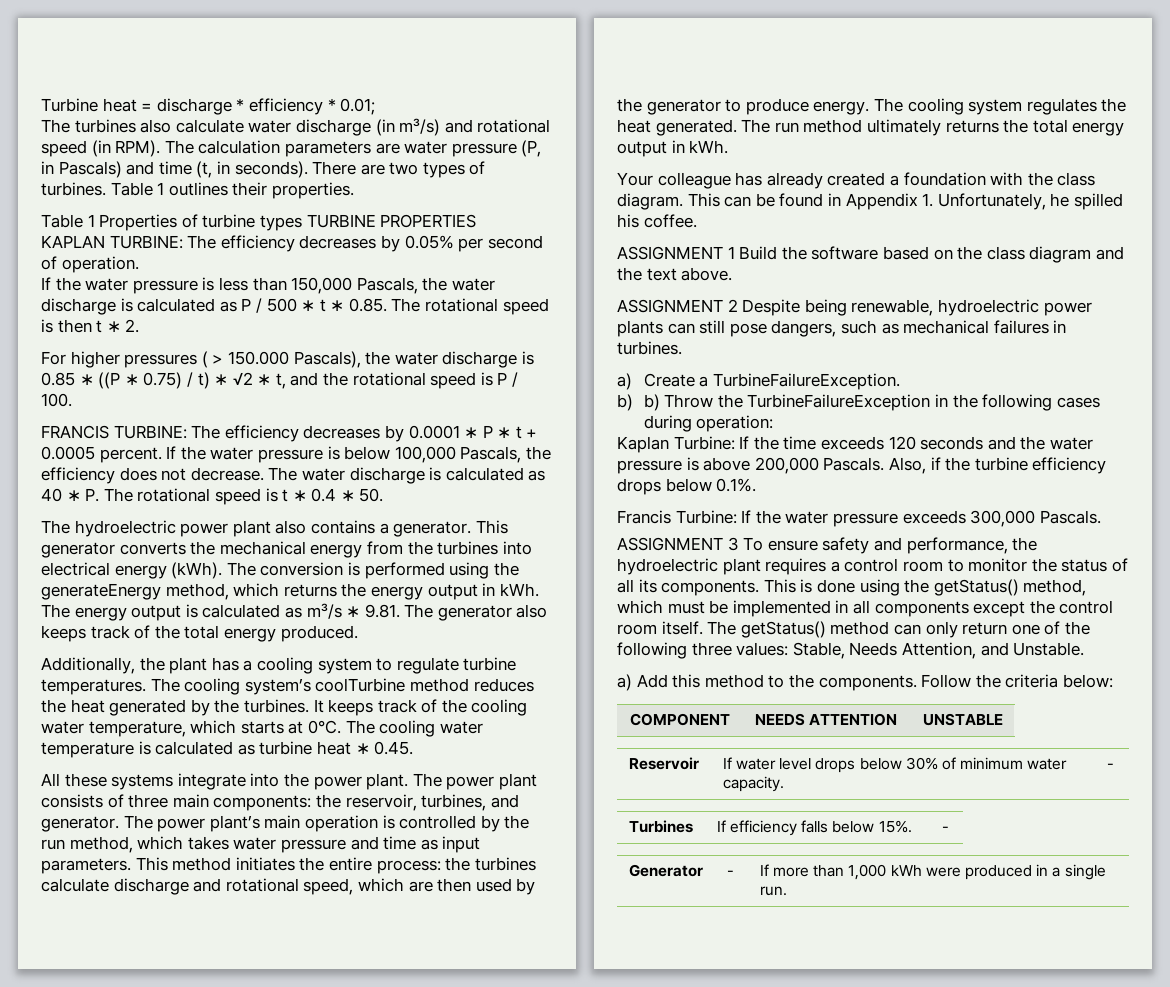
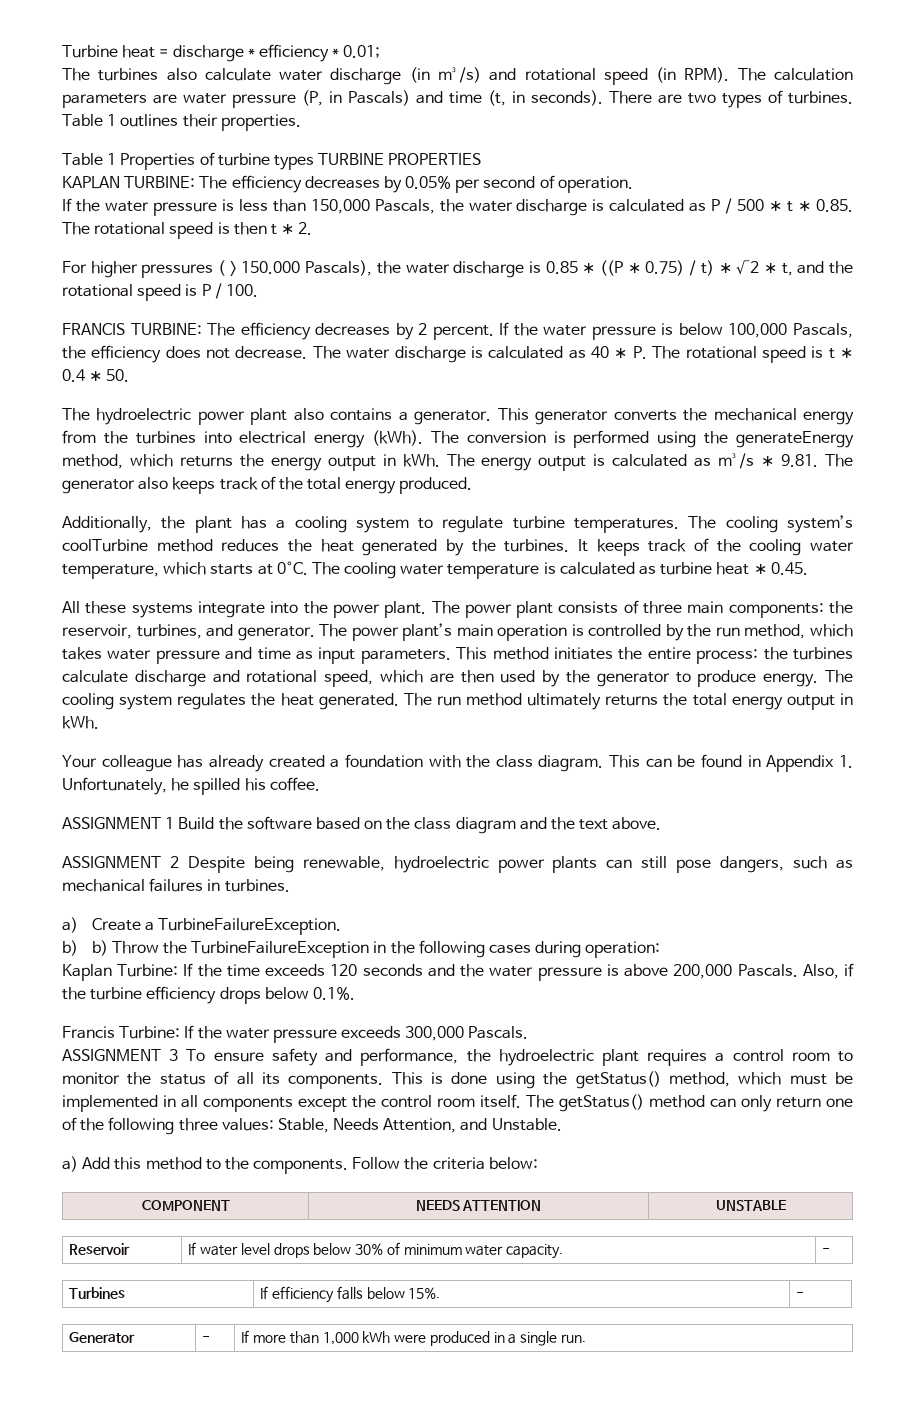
[408,425,538,439] [41,446,95,460] 0.0001 ∗ P ∗ t + 0.0005 -> [418,323,428,335] 2

